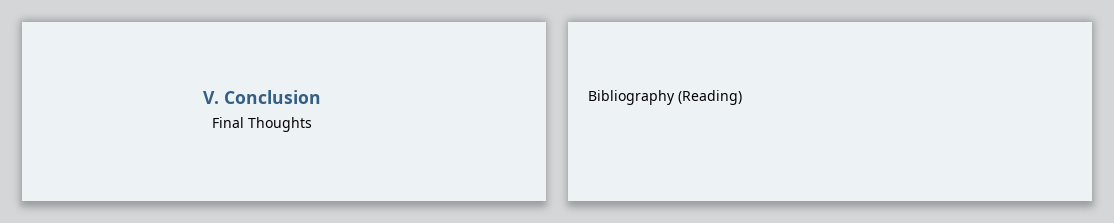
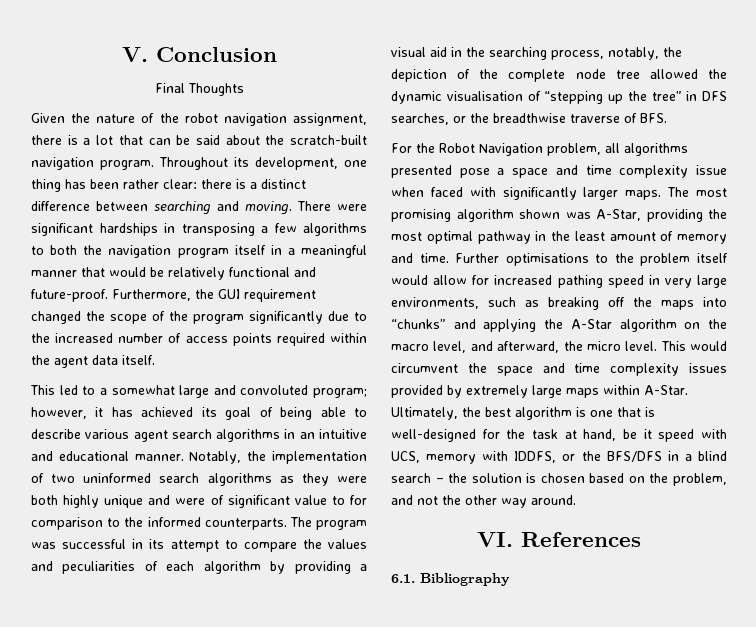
[588,90,742,105] Bibliography (Reading) -> [31,113,367,126] [31,135,367,145] [31,157,367,170] [31,179,306,192] [31,201,367,215] [31,223,367,236] [31,245,367,258] [31,267,316,280] [31,289,316,302] [31,311,367,324] [31,333,367,346] [31,355,155,368] [30,385,367,398] [31,407,368,420] [31,429,367,442] [31,451,367,464] [31,473,367,486] [31,495,367,508] [31,517,367,530] [31,539,367,552] [31,561,367,574] [391,47,682,60] [391,69,727,82] [391,91,727,104] [391,113,667,125] [391,143,688,156] [391,165,727,178] [391,187,727,200] [391,209,727,222] [391,231,727,244] [391,253,728,266] [391,275,727,288] [391,297,727,310] [391,319,727,332] [391,341,727,353] [391,363,727,376] [391,385,688,398] [391,407,655,420] [391,429,727,442] [391,451,727,464] [391,473,727,486] [391,495,576,508] [477,532,641,547] [391,573,510,586] Given the nature of the robot navigation assignment, there is a lot that can be said about the scratch-built navigation program. Throughout its development, one thing has been rather clear: there is a distinct difference between searching and moving. There were significant hardships in transposing a few algorithms to both the navigation program itself in a meaningful manner that would be relatively functional and future-proof. Furthermore, the GUI requirement changed the scope of the program significantly due to the increased number of access points required within the agent data itself. // This led to a somewhat large and convoluted program; however, it has achieved its goal of being able to describe various agent search algorithms in an intuitive and educational manner. Notably, the implementation of two uninformed search algorithms as they were both highly unique and were of significant value to for comparison to the informed counterparts. The program was successful in its attempt to compare the values and peculiarities of each algorithm by providing a visual aid in the searching process, notably, the depiction of the complete node tree allowed the dynamic visualisation of “stepping up the tree” in DFS searches, or the breadthwise traverse of BFS. // For the Robot Navigation problem, all algorithms presented pose a space and time complexity issue when faced with significantly larger maps. The most promising algorithm shown was A-Star, providing the most optimal pathway in the least amount of memory and time. Further optimisations to the problem itself would allow for increased pathing speed in very large environments, such as breaking off the maps into “chunks” and applying the A-Star algorithm on the macro level, and afterward, the micro level. This would circumvent the space and time complexity issues provided by extremely large maps within A-Star. Ultimately, the best algorithm is one that is well-designed for the task at hand, be it speed with UCS, memory with IDDFS, or the BFS/DFS in a blind search – the solution is chosen based on the problem, and not the other way around. // VI. References // 6.1. Bibliography

